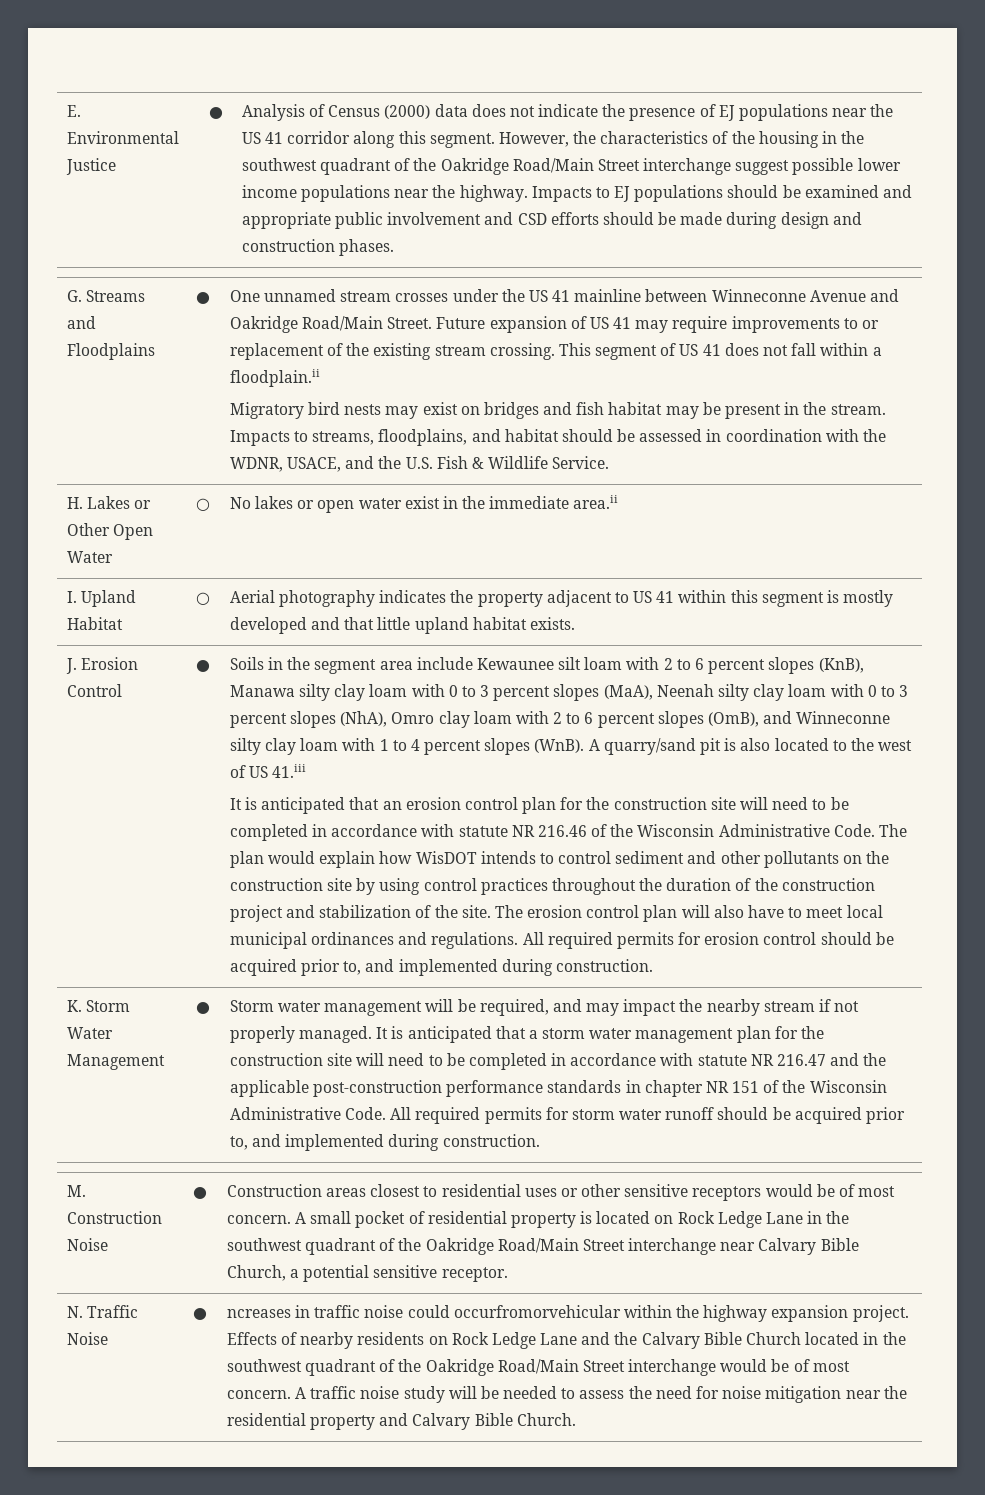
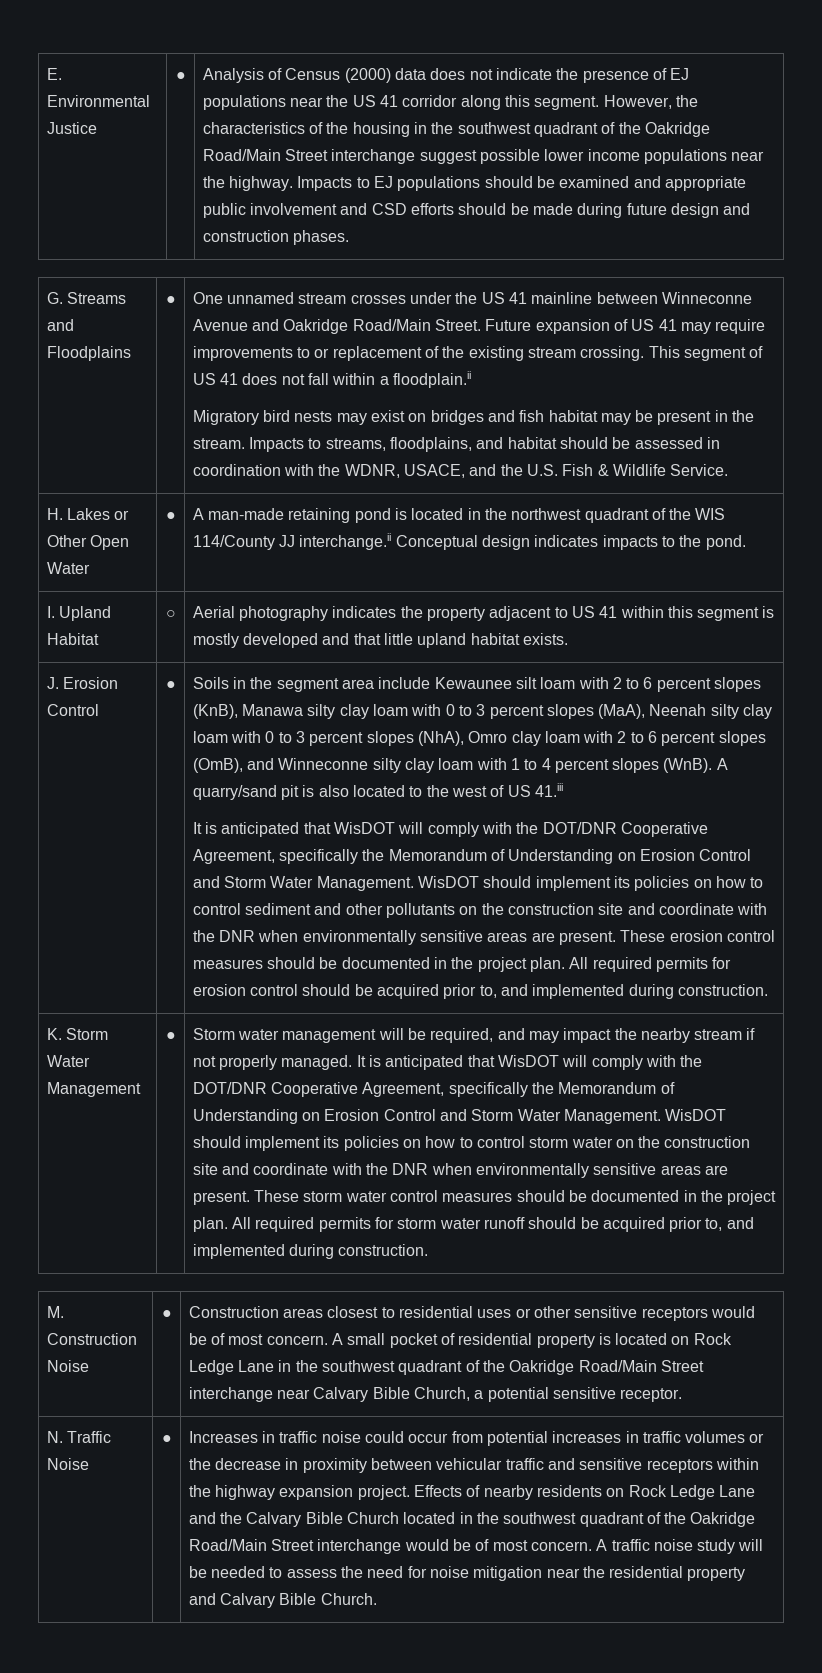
(778, 220) none -> [626,203,667,215] future
[196,498,210,512] [229,495,619,513] ○ | No lakes or open water exist in the immediate area.ii -> [165,512,176,520] [192,508,726,523] [192,533,746,550] ● | A man-made retaining pond is located in the northwest quadrant of the WIS 114/County JJ interchange.ii Conceptual design indicates impacts to the pond.
[382,797,849,814] [229,824,907,841] [229,851,536,868] an erosion control plan for the construction site will need to be completed in accordance with statute NR 216.46 of the Wisconsin Administrative Code. The plan would explain how WisDOT intends -> [333,822,708,837] [192,849,752,864] [192,876,746,891] WisDOT will comply with the DOT/DNR Cooperative Agreement, specifically the Memorandum of Understanding on Erosion Control and Storm Water Management. WisDOT should implement its policies on how
[356,878,875,895] [229,905,883,922] [229,932,519,949] by using control practices throughout the duration of the construction project and stabilization of the site. The erosion control plan will also have to meet local municipal ordinances and regulations. -> [627,903,768,915] [192,930,775,945] [192,957,565,972] and coordinate with the DNR when environmentally sensitive areas are present. These erosion control measures should be documented in the project plan.
[528,1026,824,1043] [229,1053,887,1070] [229,1080,887,1097] [229,1107,386,1120] a storm water management plan for the construction site will need to be completed in accordance with statute NR 216.47 and the applicable post-construction performance standards in chapter NR 151 of the Wisconsin Administrative Code. -> [497,1055,703,1070] [192,1082,675,1097] [192,1109,727,1124] [192,1136,751,1151] [192,1163,728,1178] [192,1190,777,1205] [192,1217,228,1232] WisDOT will comply with the DOT/DNR Cooperative Agreement, specifically the Memorandum of Understanding on Erosion Control and Storm Water Management. WisDOT should implement its policies on how to control storm water on the construction site and coordinate with the DNR when environmentally sensitive areas are present. These storm water control measures should be documented in the project plan.
[226,1309,291,1318] ncreases -> [188,1431,258,1443] Increases
[453,1305,621,1318] occurfromorvehicular -> [408,1431,765,1446] [188,1458,713,1473] occur from potential increases in traffic volumes or the decrease in proximity between vehicular traffic and sensitive receptors

